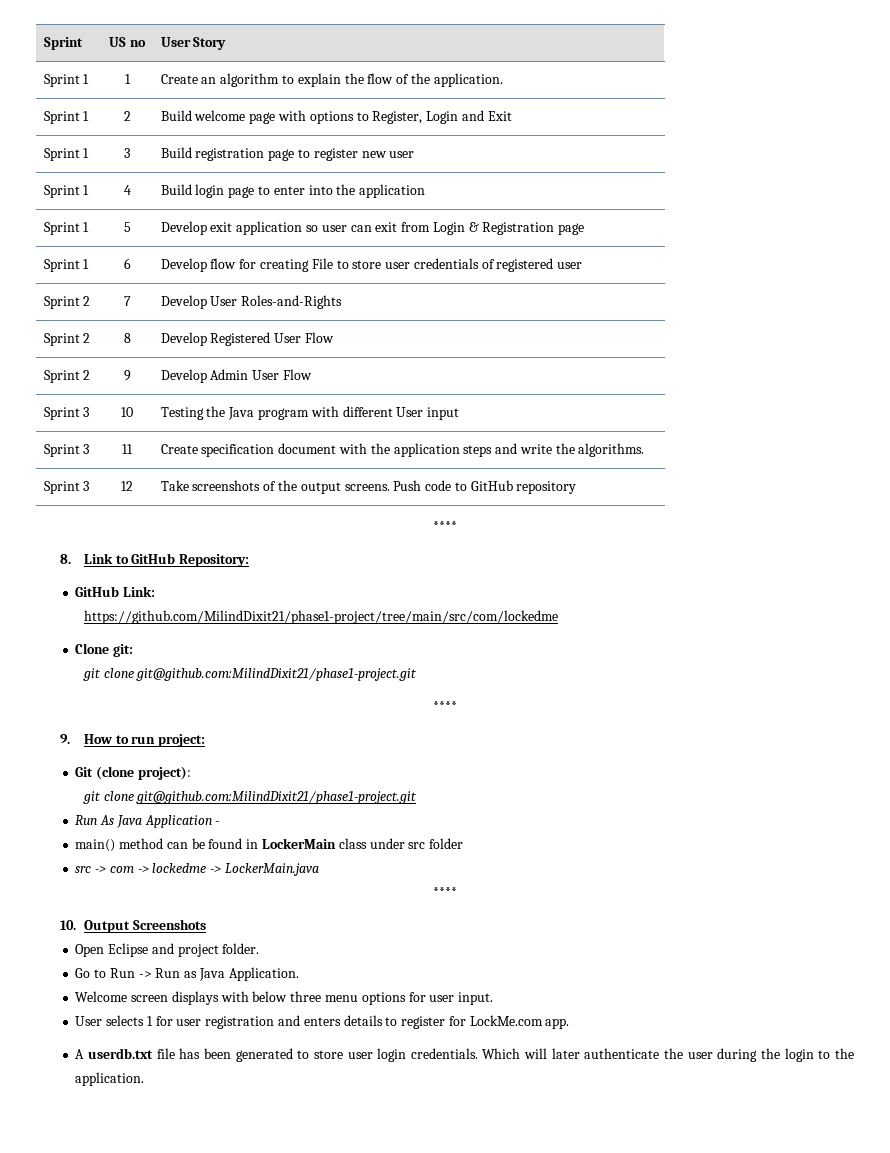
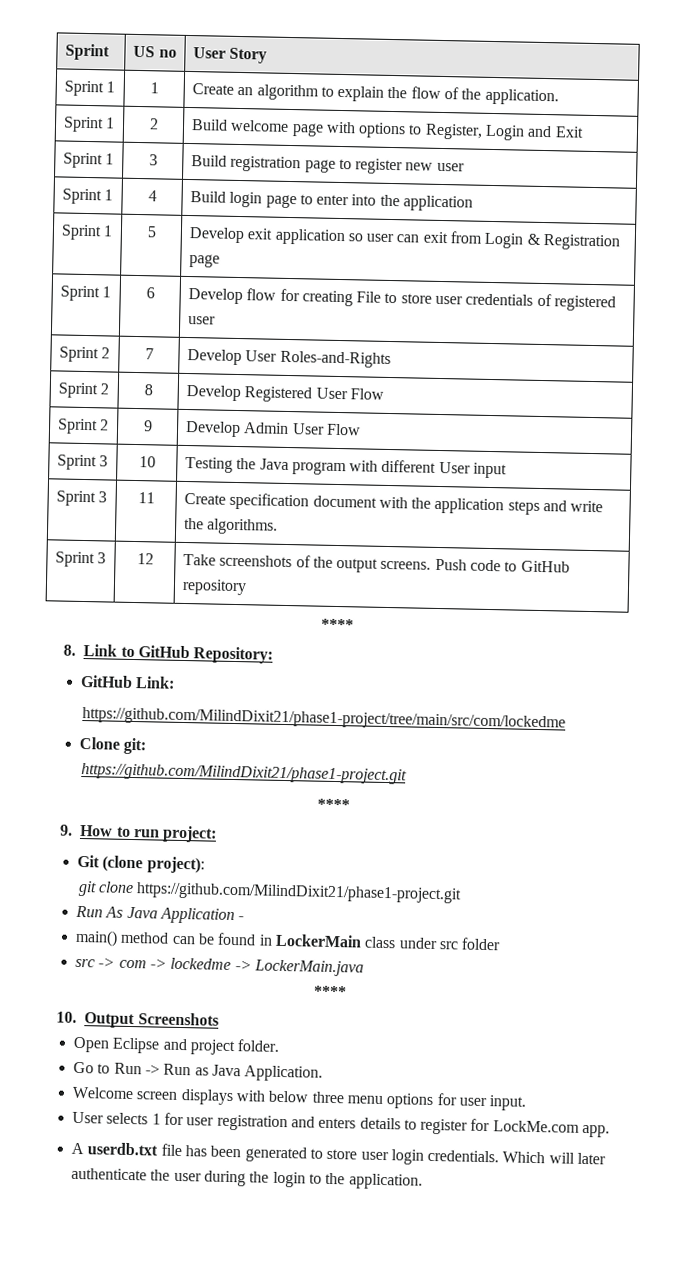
[82,668,418,681] git clone git@github.com:MilindDixit21/phase1-project.git -> [80,762,407,785] https://github.com/MilindDixit21/phase1-project.git
[136,791,418,804] git@github.com:MilindDixit21/phase1-project.git -> [136,882,463,904] https://github.com/MilindDixit21/phase1-project.git

